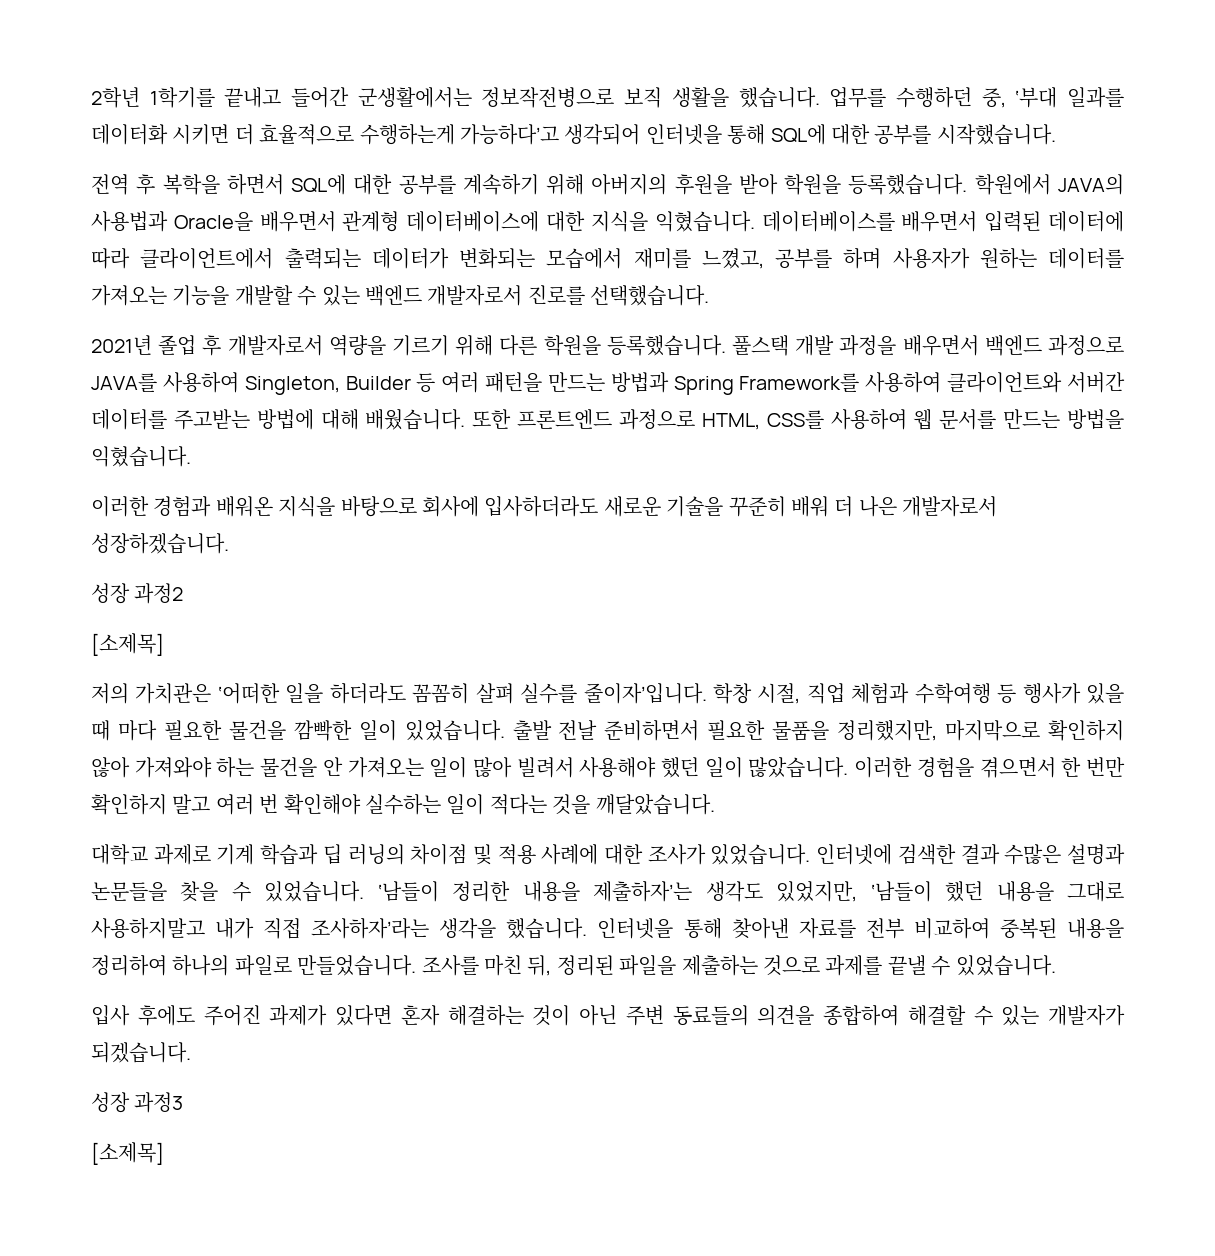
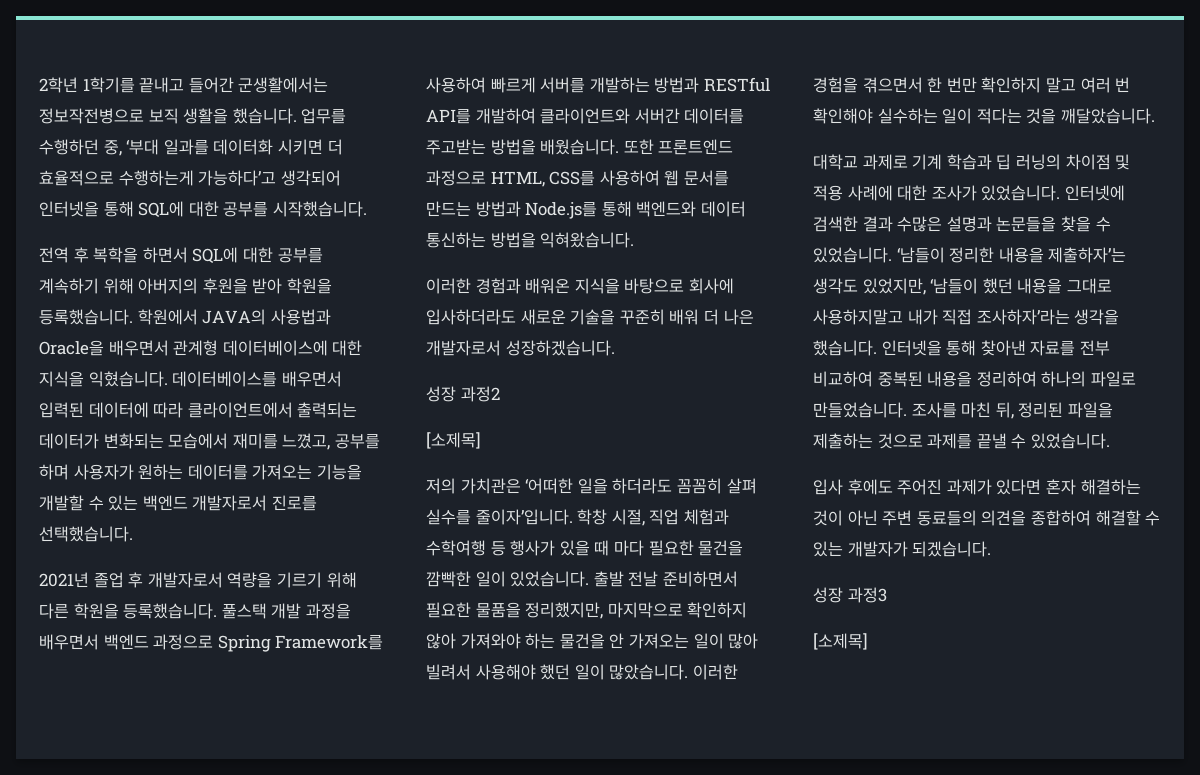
[91,372,942,395] JAVA를 사용하여 Singleton, Builder 등 여러 패턴을 만드는 방법과 Spring Framework를 사용하여 -> [217,635,384,652] [426,77,770,93] [426,108,536,124] Spring Framework를 사용하여 빠르게 서버를 개발하는 방법과 RESTful API를 개발하여
[256,409,359,430] 방법에 대해 -> [490,139,536,155] 방법을
[1067,409,1125,429] [91,446,191,467] 방법을 익혔습니다. -> [475,201,746,219] [426,232,635,248] 방법과 Node.js를 통해 백엔드와 데이터 통신하는 방법을 익혀왔습니다.

